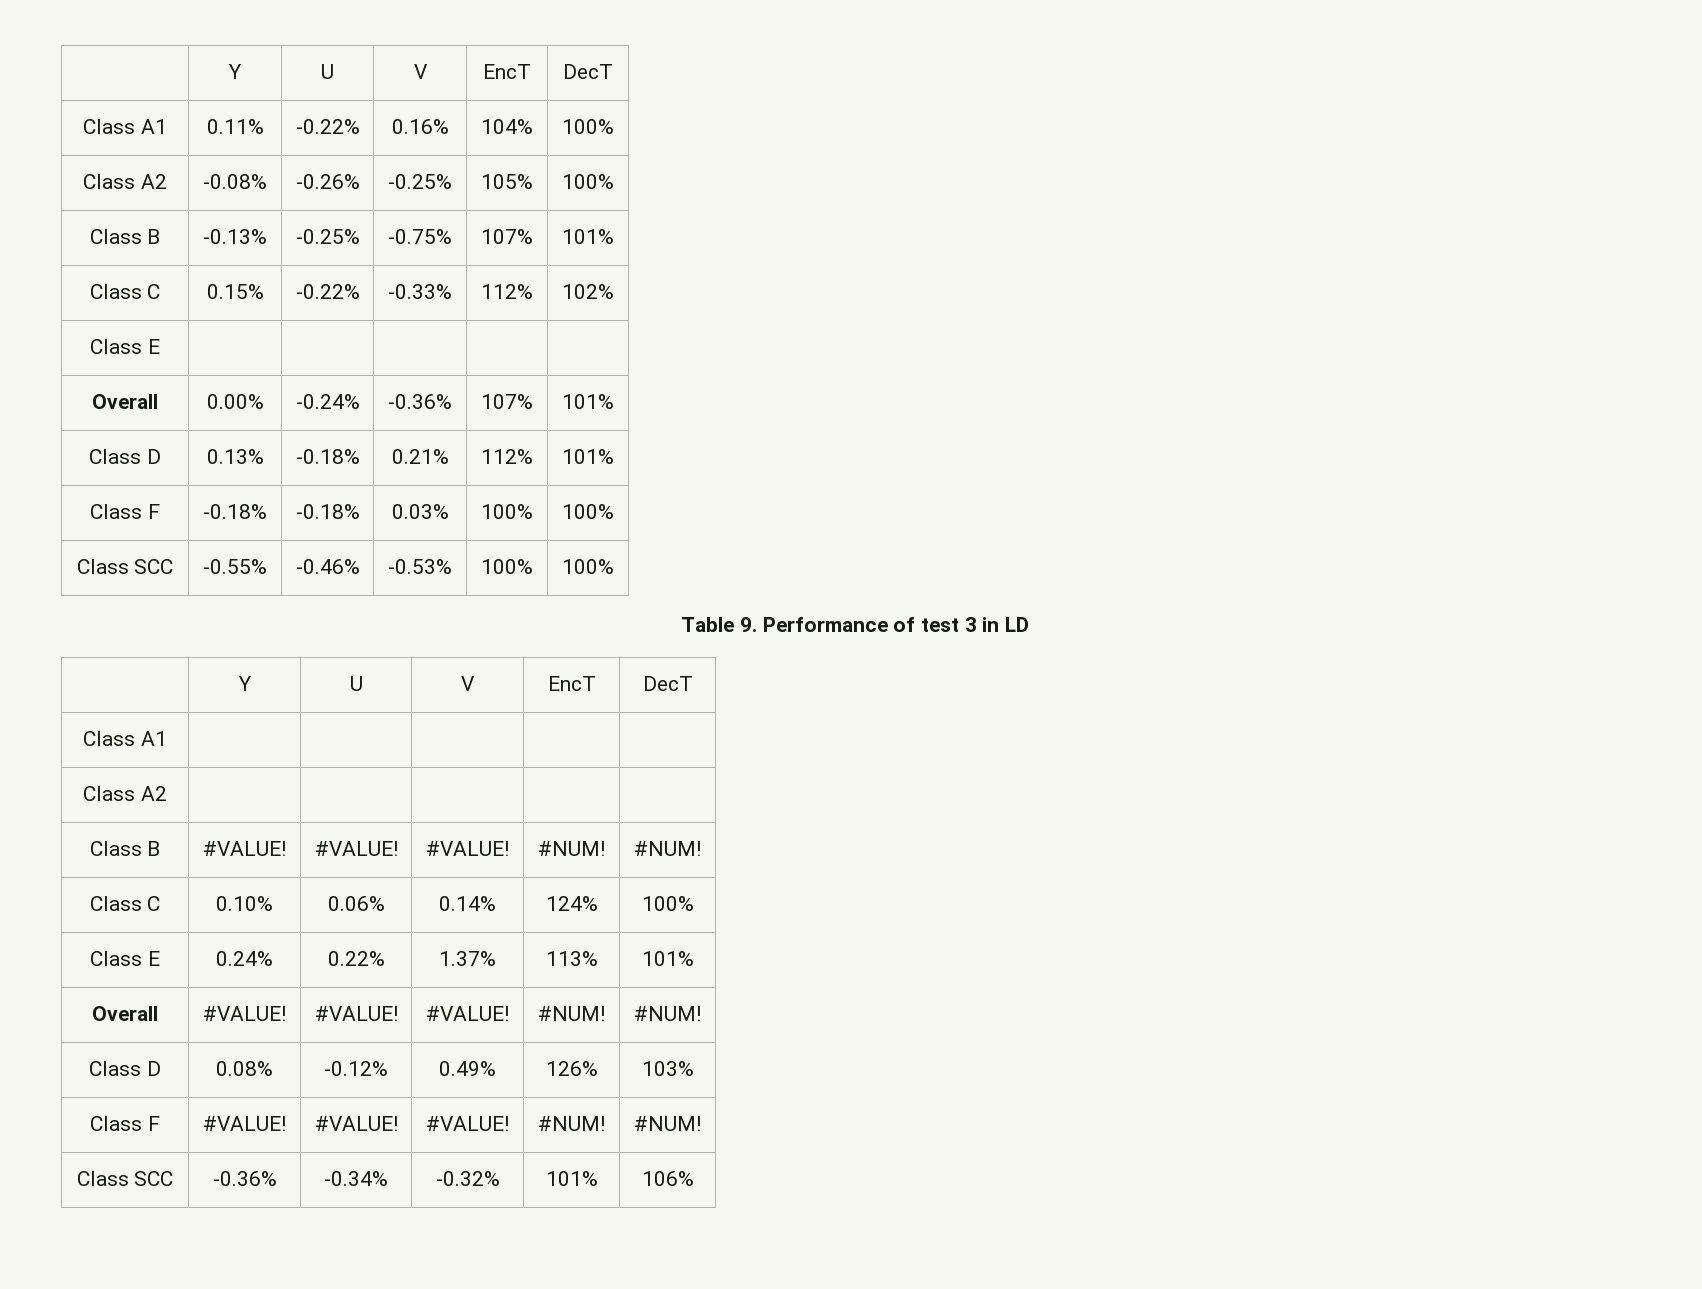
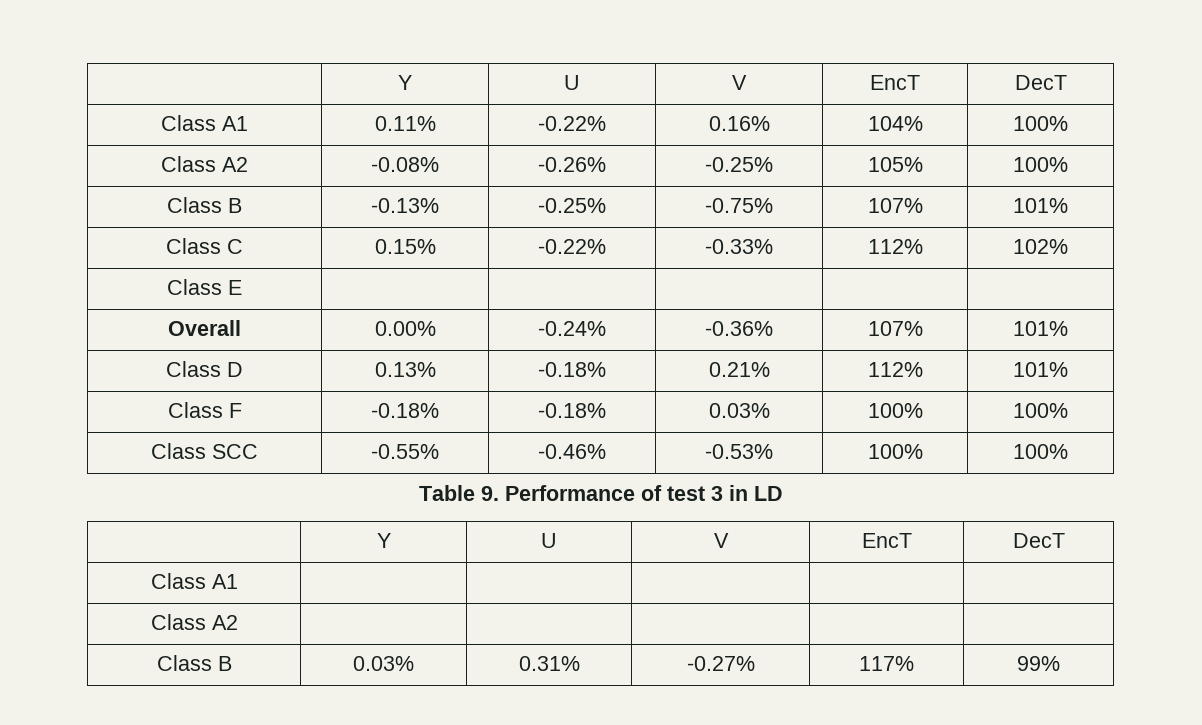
[203,841,286,856] [314,841,398,856] [426,841,509,856] [538,841,605,856] [634,841,701,856] [89,896,161,911] [216,896,273,911] [327,896,385,911] [439,896,496,911] [545,896,598,911] [641,896,694,911] [90,951,160,966] [216,951,273,966] [327,951,385,966] [439,951,496,966] [545,951,598,966] [641,951,694,966] [92,1006,158,1021] [203,1006,286,1021] [314,1006,398,1021] [426,1006,509,1021] [538,1006,605,1021] [634,1006,701,1021] [89,1061,161,1076] [216,1061,273,1076] [324,1061,388,1076] [439,1061,496,1076] [545,1061,598,1076] [641,1061,694,1076] [90,1116,160,1131] [203,1116,286,1131] [314,1116,398,1131] [426,1116,509,1131] [538,1116,605,1131] [634,1116,701,1131] [76,1171,174,1186] [212,1171,277,1186] [324,1171,388,1186] [435,1171,500,1186] [545,1171,598,1186] [641,1171,694,1186] #VALUE! | #VALUE! | #VALUE! | #NUM! | #NUM! // Class C | 0.10% | 0.06% | 0.14% | 124% | 100% // Class E | 0.24% | 0.22% | 1.37% | 113% | 101% // Overall | #VALUE! | #VALUE! | #VALUE! | #NUM! | #NUM! // Class D | 0.08% | -0.12% | 0.49% | 126% | 103% // Class F | #VALUE! | #VALUE! | #VALUE! | #NUM! | #NUM! // Class SCC | -0.36% | -0.34% | -0.32% | 101% | 106% -> [353,656,414,671] [518,656,580,671] [686,656,755,671] [859,656,914,671] [1017,656,1060,671] 0.03% | 0.31% | -0.27% | 117% | 99%

